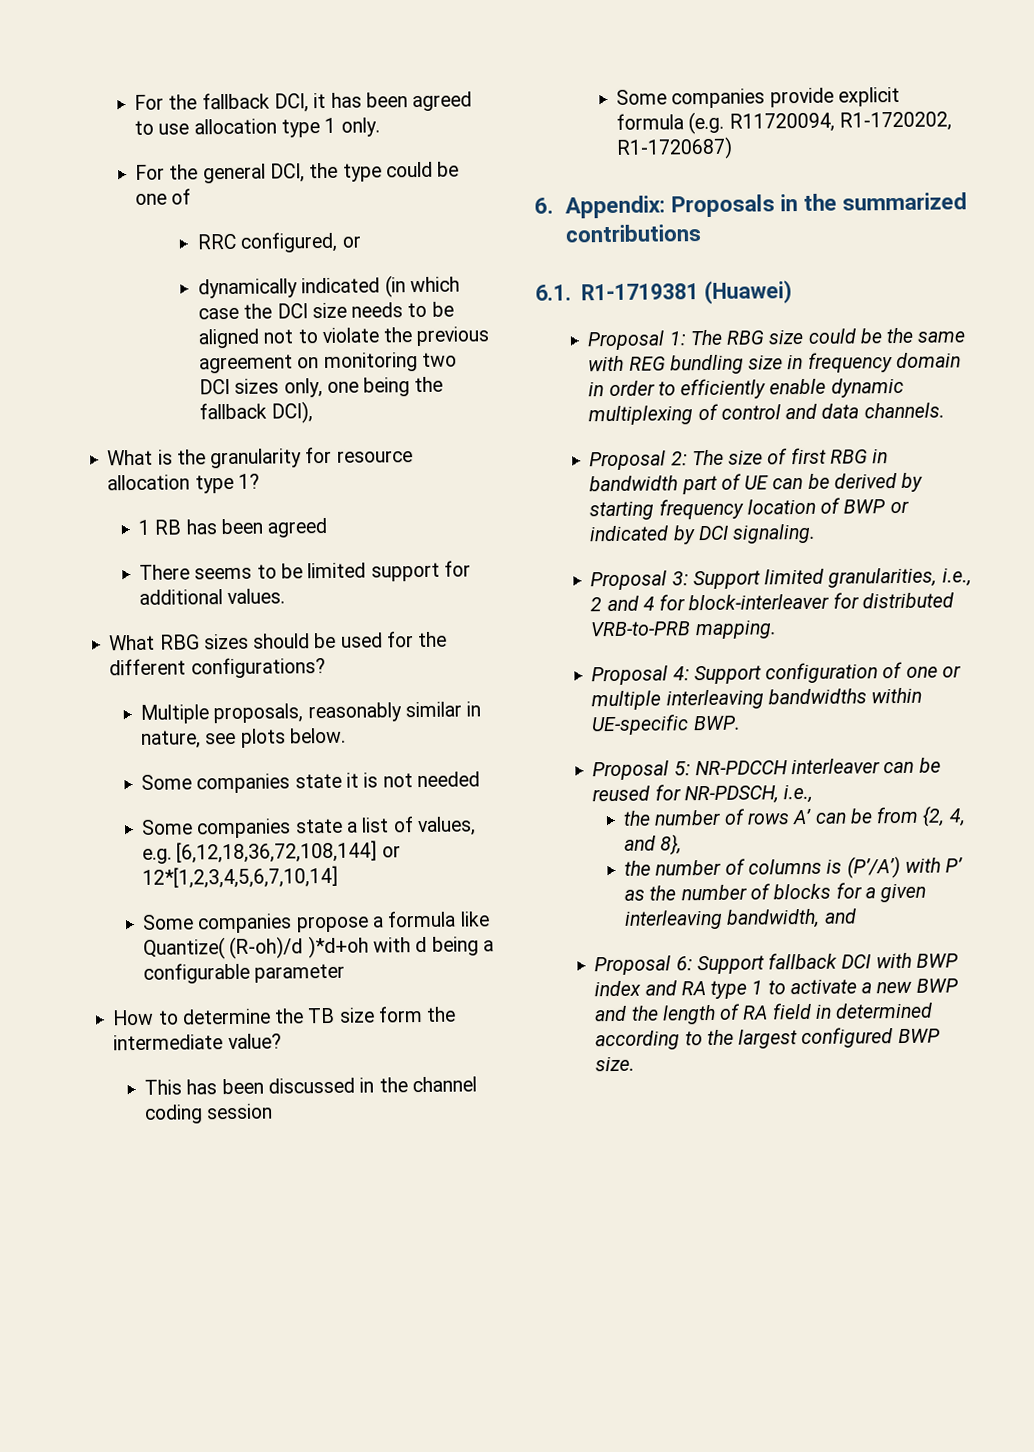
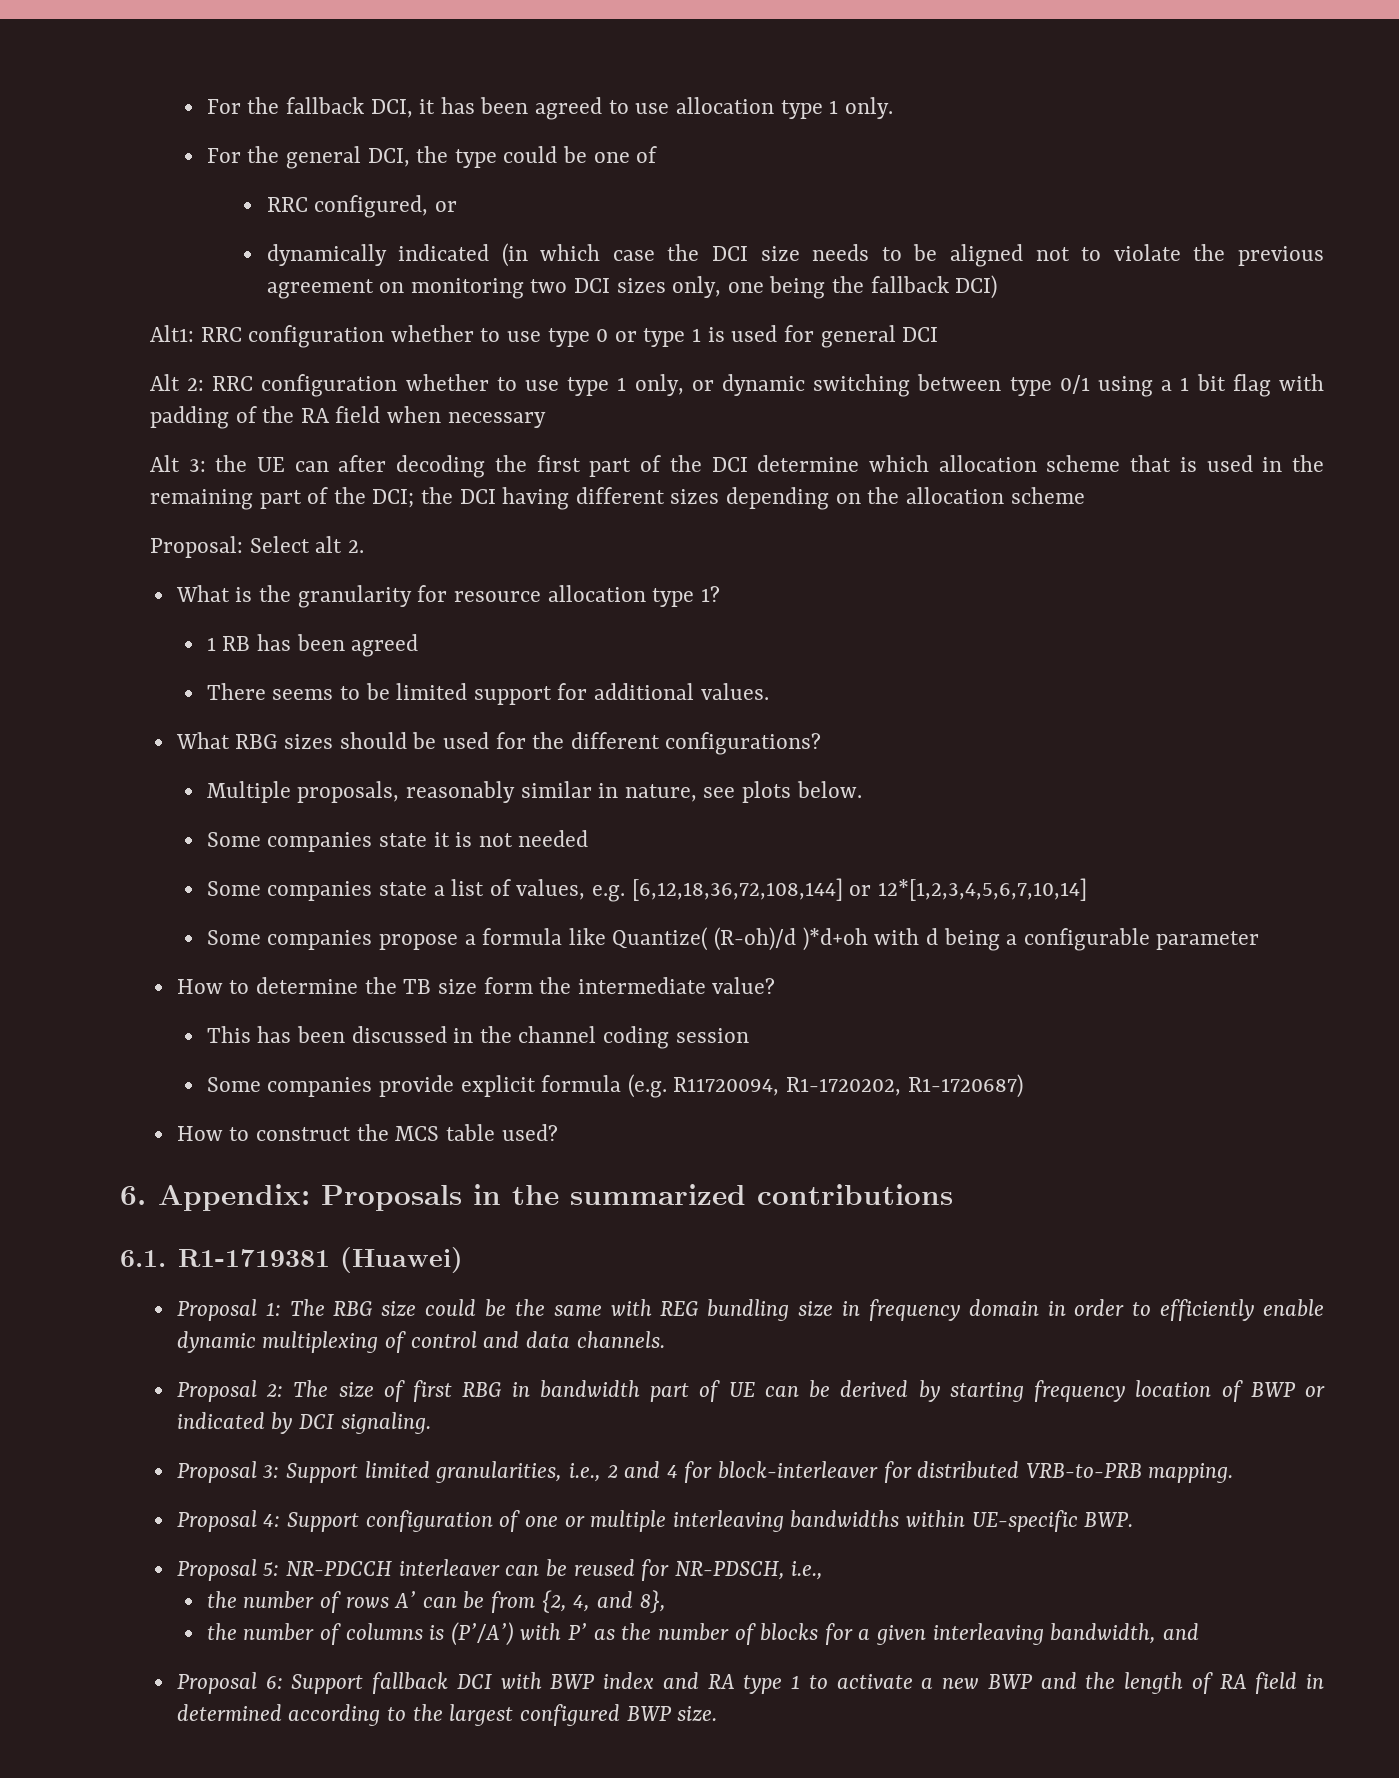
[271,401,314,424] DCI), -> [955,275,998,299] [149,325,939,348] [149,374,1324,397] [149,406,546,429] [149,455,1324,478] [149,487,1085,510] [149,536,364,558] DCI) // Alt1: RRC configuration whether to use type 0 or type 1 is used for general DCI // Alt 2: RRC configuration whether to use type 1 only, or dynamic switching between type 0/1 using a 1 bit flag with padding of the RA field when necessary // Alt 3: the UE can after decoding the first part of the DCI determine which allocation scheme that is used in the remaining part of the DCI; the DCI having different sizes depending on the allocation scheme // Proposal: Select alt 2.
(734, 148) none -> [176,1124,558,1141] // How to construct the MCS table used?

